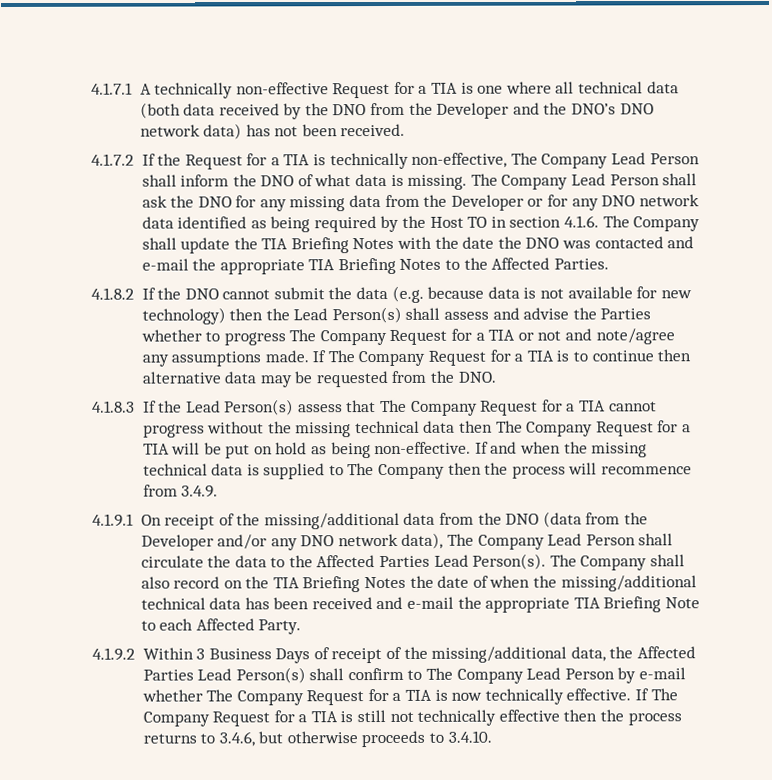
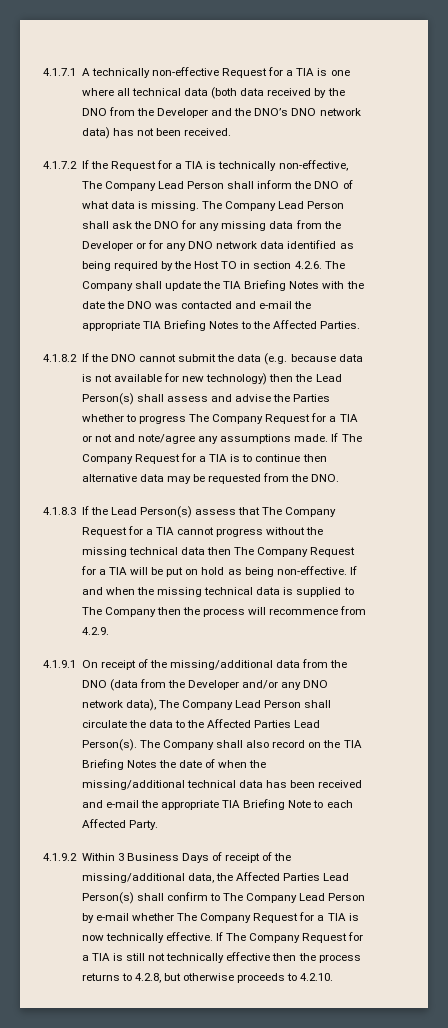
[563,215,599,228] 4.1.6. -> [294,261,322,269] 4.2.6.
[181,485,219,498] 3.4.9. -> [81,627,109,635] 4.2.9.
[218,731,255,747] 3.4.6, -> [134,973,161,983] 4.2.8,
[447,730,492,743] 3.4.10. -> [300,973,334,981] 4.2.10.

